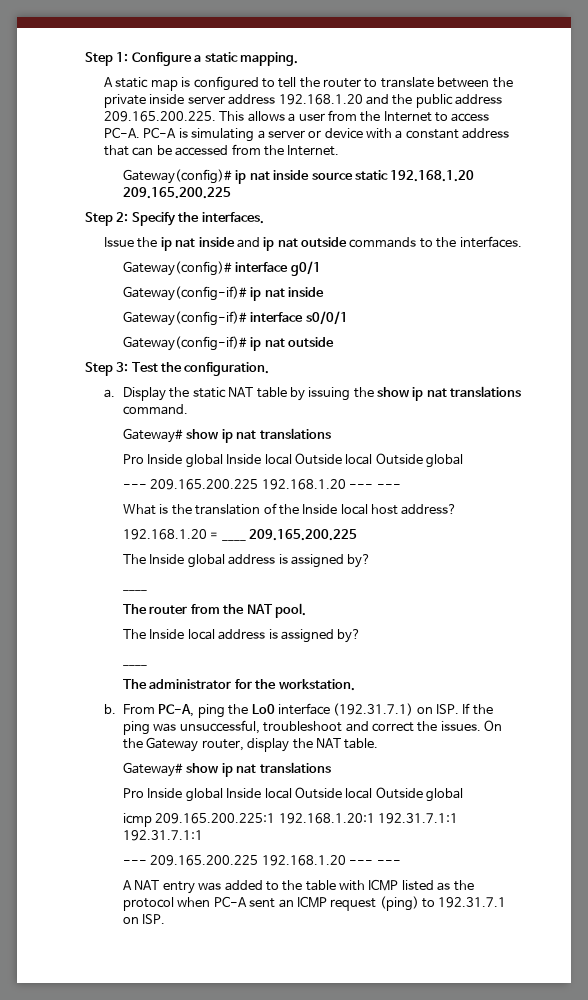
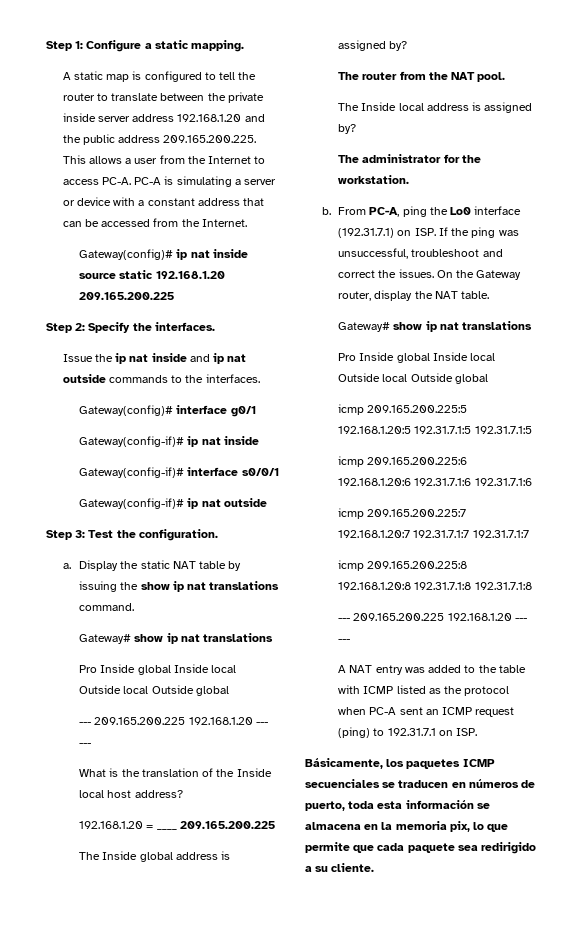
[123,589,148,591] // ____ -> (408, 46) none
[123,664,148,666] // ____ -> (357, 129) none
[155,813,459,824] [123,830,204,841] 209.165.200.225:1 192.168.1.20:1 192.31.7.1:1 192.31.7.1:1 -> [367,405,468,413] [338,426,532,434] [338,456,468,467] [338,478,532,486] [338,508,467,519] [338,530,529,538] [338,560,468,571] [338,582,532,590] 209.165.200.225:5 192.168.1.20:5 192.31.7.1:5 192.31.7.1:5 // icmp 209.165.200.225:6 192.168.1.20:6 192.31.7.1:6 192.31.7.1:6 // icmp 209.165.200.225:7 192.168.1.20:7 192.31.7.1:7 192.31.7.1:7 // icmp 209.165.200.225:8 192.168.1.20:8 192.31.7.1:8 192.31.7.1:8
(166, 919) none -> [305,758,495,769] [305,779,536,788] [305,800,490,811] [305,821,509,832] [305,842,537,854] [305,863,375,872] // Básicamente, los paquetes ICMP secuenciales se traducen en números de puerto, toda esta información se almacena en la memoria pix, lo que permite que cada paquete sea redirigido a su cliente.

